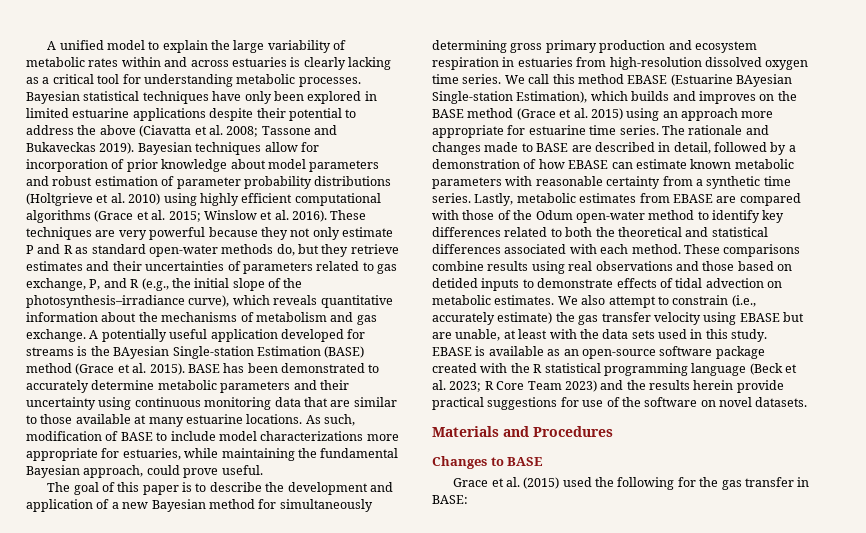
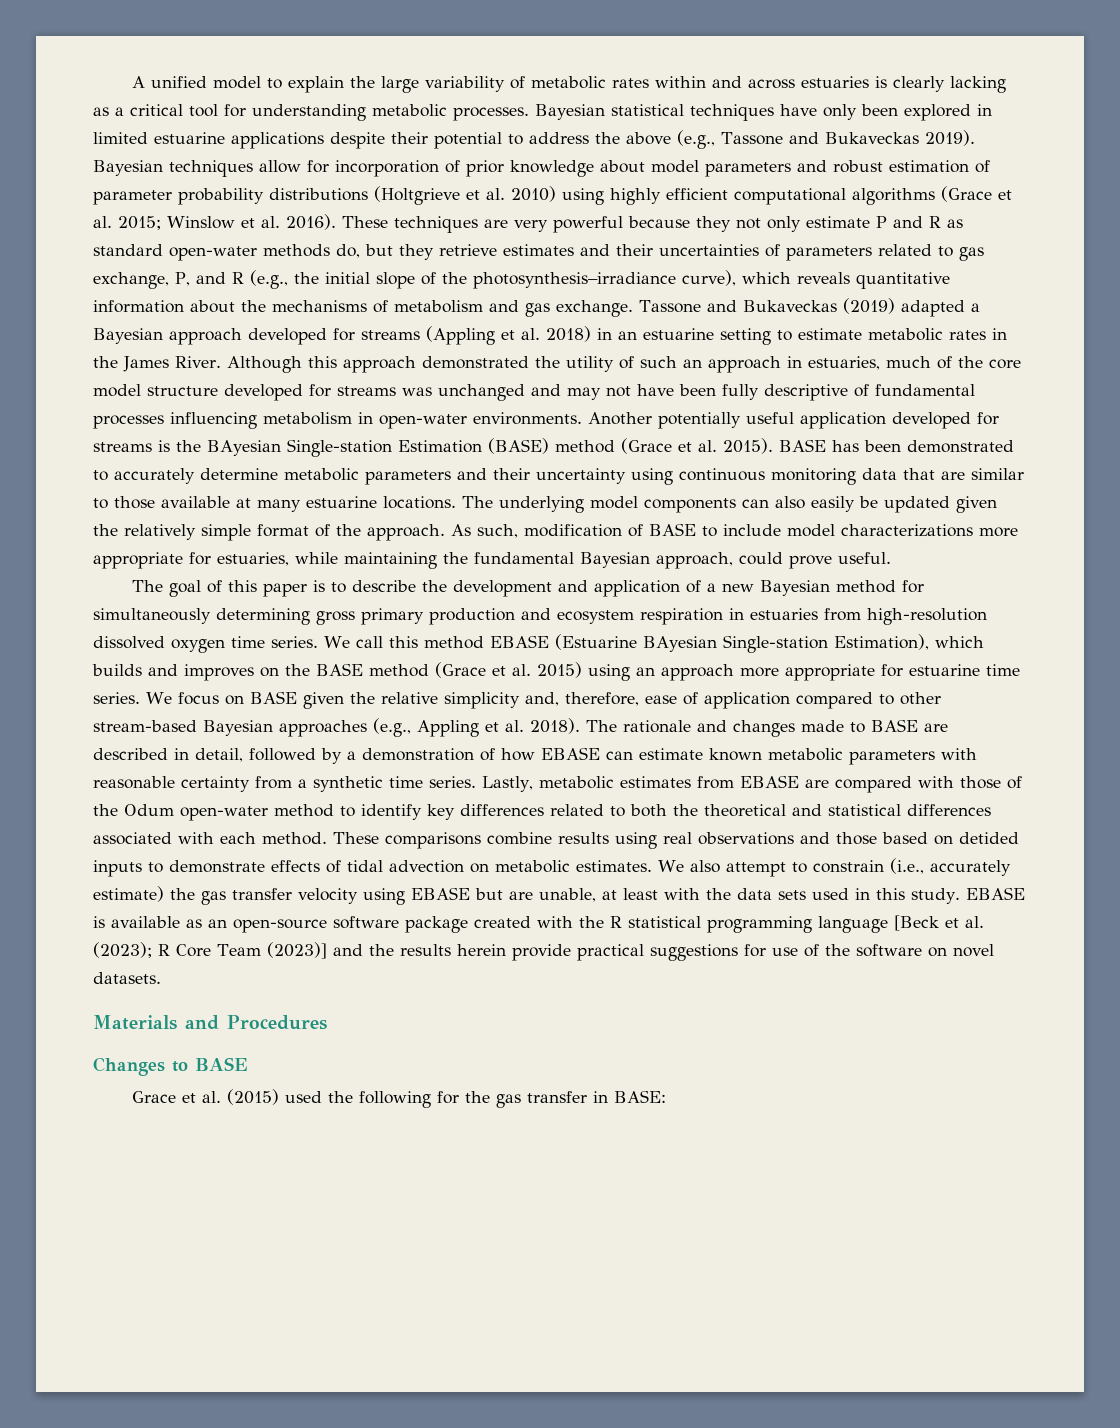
[139,125,259,137] (Ciavatta et al. 2008; -> [677,130,715,149] (e.g.,
[89,330,99,339] A -> [639,298,980,317] [93,326,1007,345] [93,356,1021,373] [93,384,975,401] [93,412,652,429] Tassone and Bukaveckas (2019) adapted a Bayesian approach developed for streams (Appling et al. 2018) in an estuarine setting to estimate metabolic rates in the James River. Although this approach demonstrated the utility of such an approach in estuaries, much of the core model structure developed for streams was unchanged and may not have been fully descriptive of fundamental processes influencing metabolism in open-water environments. Another
(303, 419) none -> [462,496,997,513] [93,524,445,541] The underlying model components can also easily be updated given the relatively simple format of the approach.
(659, 130) none -> [146,691,941,709] [93,718,580,737] We focus on BASE given the relative simplicity and, therefore, ease of application compared to other stream-based Bayesian approaches (e.g., Appling et al. 2018).
[749,363,797,375] [432,380,482,392] (Beck et al. 2023; -> [894,915,984,931] [93,942,152,958] [Beck et al. (2023);
[564,380,597,392] 2023) -> [266,942,327,959] (2023)]

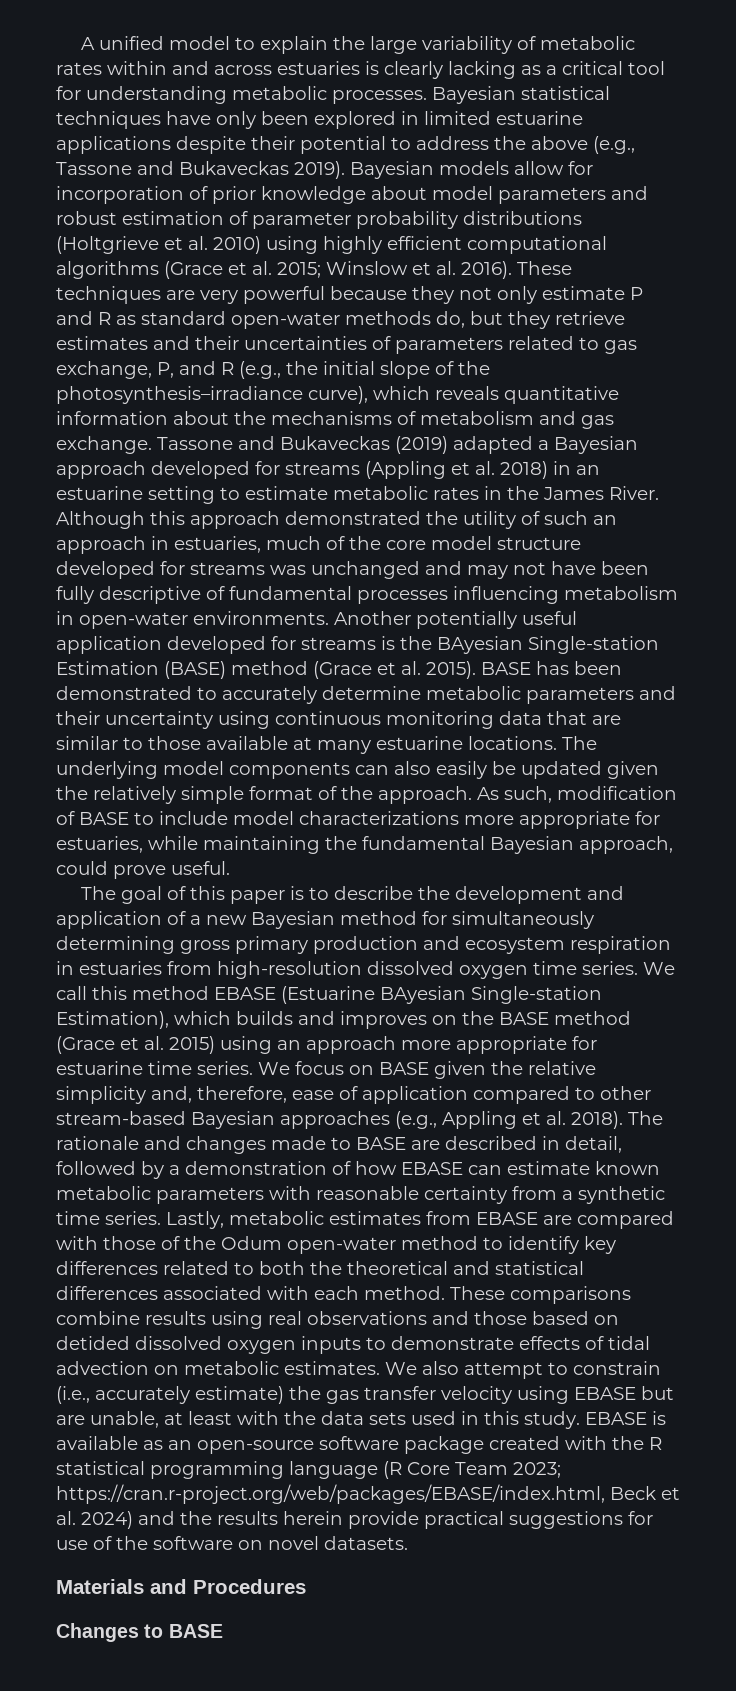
[169,160,253,177] techniques -> [439,161,509,175] models
(1019, 838) none -> [135,1336,296,1354] dissolved oxygen
[894,915,984,931] [93,942,327,959] [Beck et al. (2023); R Core Team (2023)] -> [383,1461,561,1479] [56,1484,680,1504] [56,1511,133,1529] (R Core Team 2023; https://cran.r-project.org/web/packages/EBASE/index.html, Beck et al. 2024)
[131,1089,666,1108] // Grace et al. (2015) used the following for the gas transfer in BASE: -> (223, 1631) none

